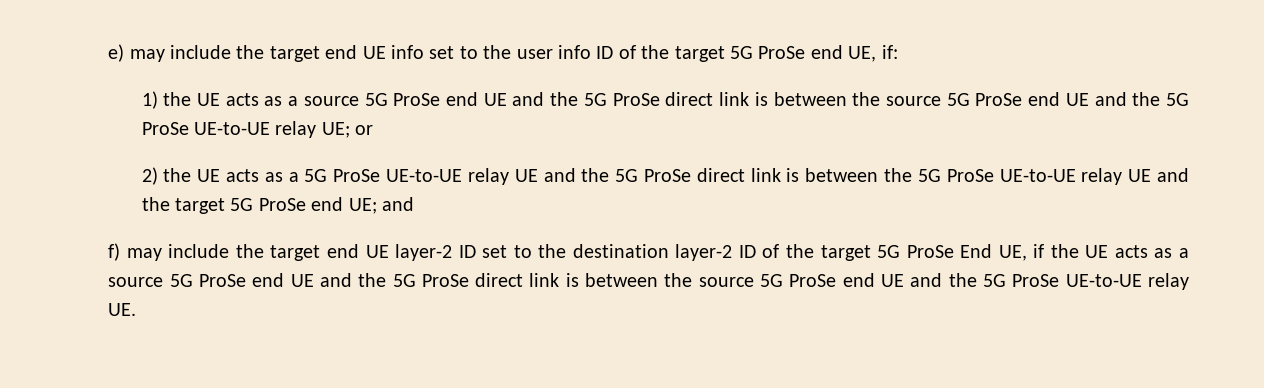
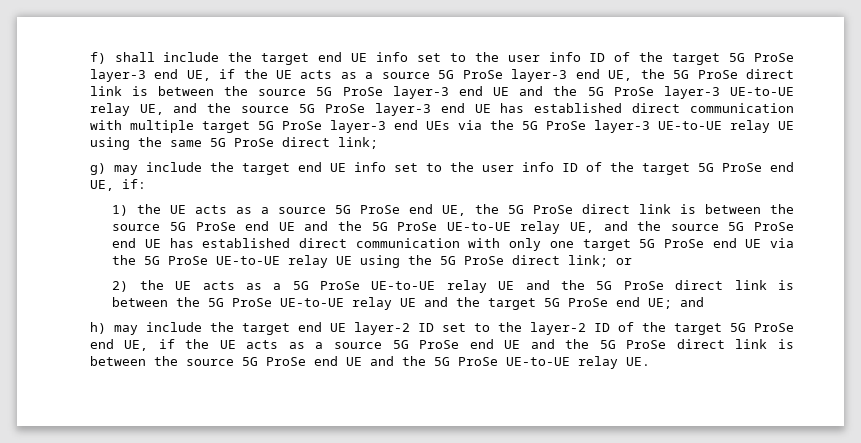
[108,44,125,62] e) -> [89,52,795,65] [89,69,795,82] [89,86,795,99] [89,103,794,116] [89,120,795,133] [89,137,378,150] [89,163,106,175] f) shall include the target end UE info set to the user info ID of the target 5G ProSe layer-3 end UE, if the UE acts as a source 5G ProSe layer-3 end UE, the 5G ProSe direct link is between the source 5G ProSe layer-3 end UE and the 5G ProSe layer-3 UE-to-UE relay UE, and the source 5G ProSe layer-3 end UE has established direct communication with multiple target 5G ProSe layer-3 end UEs via the 5G ProSe layer-3 UE-to-UE relay UE using the same 5G ProSe direct link; // g)
[483,92,545,106] UE and -> [442,205,467,216] UE,
[321,122,350,138] UE; -> [569,221,794,233] [112,238,794,251] [112,255,609,268] UE, and the source 5G ProSe end UE has established direct communication with only one target 5G ProSe end UE via the 5G ProSe UE-to-UE relay UE using the 5G ProSe direct link;
[108,243,121,261] f) -> [89,322,106,334] h)
[572,244,669,258] destination -> (522, 327) none
[960,244,993,258] End -> [89,339,114,349] end

